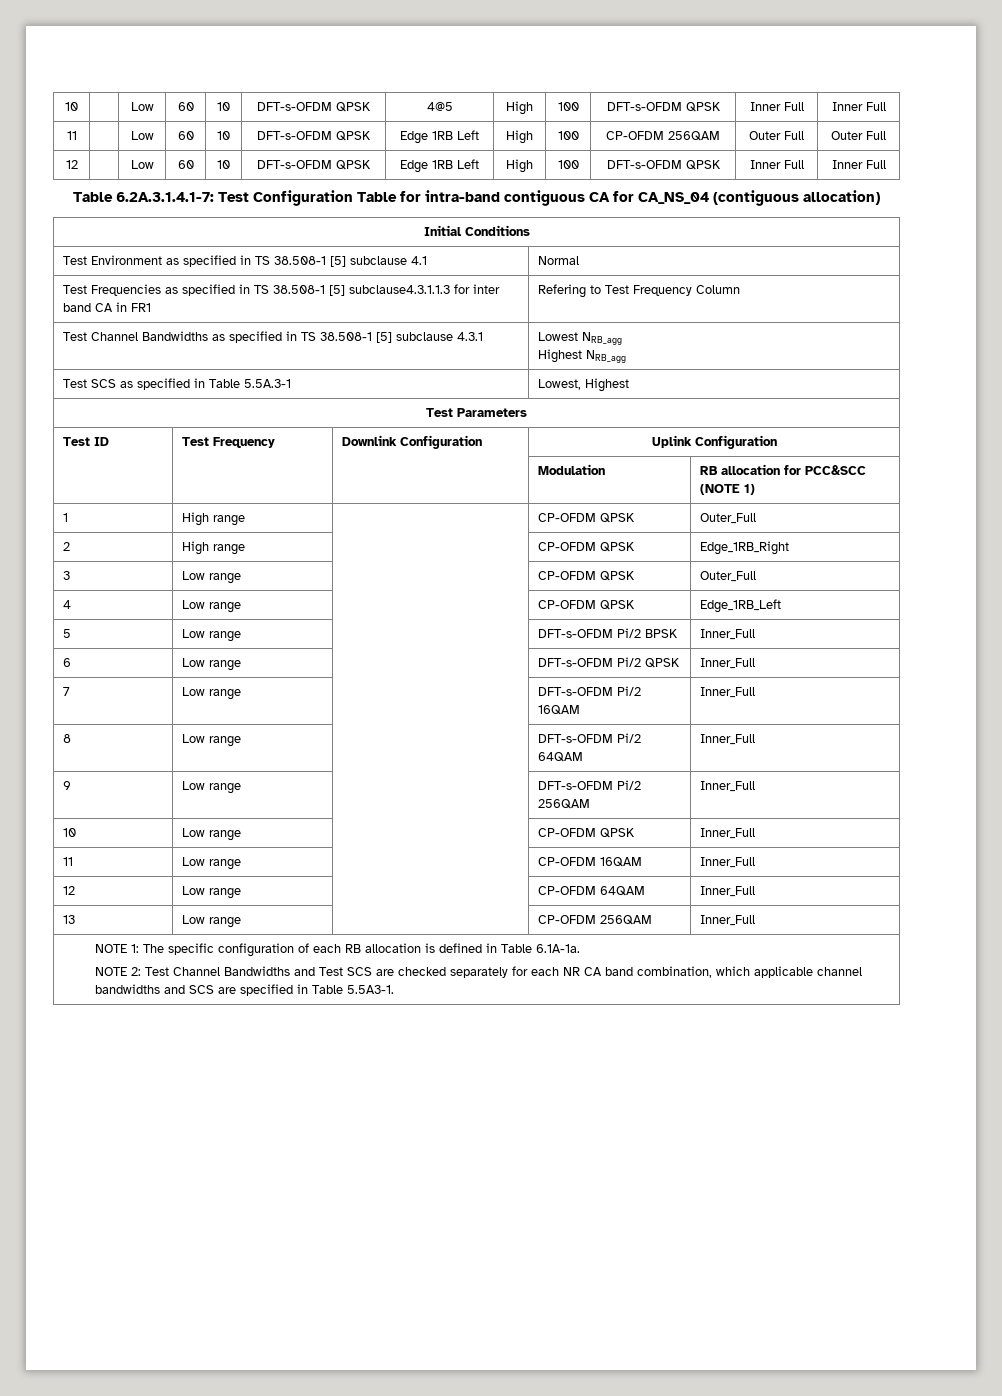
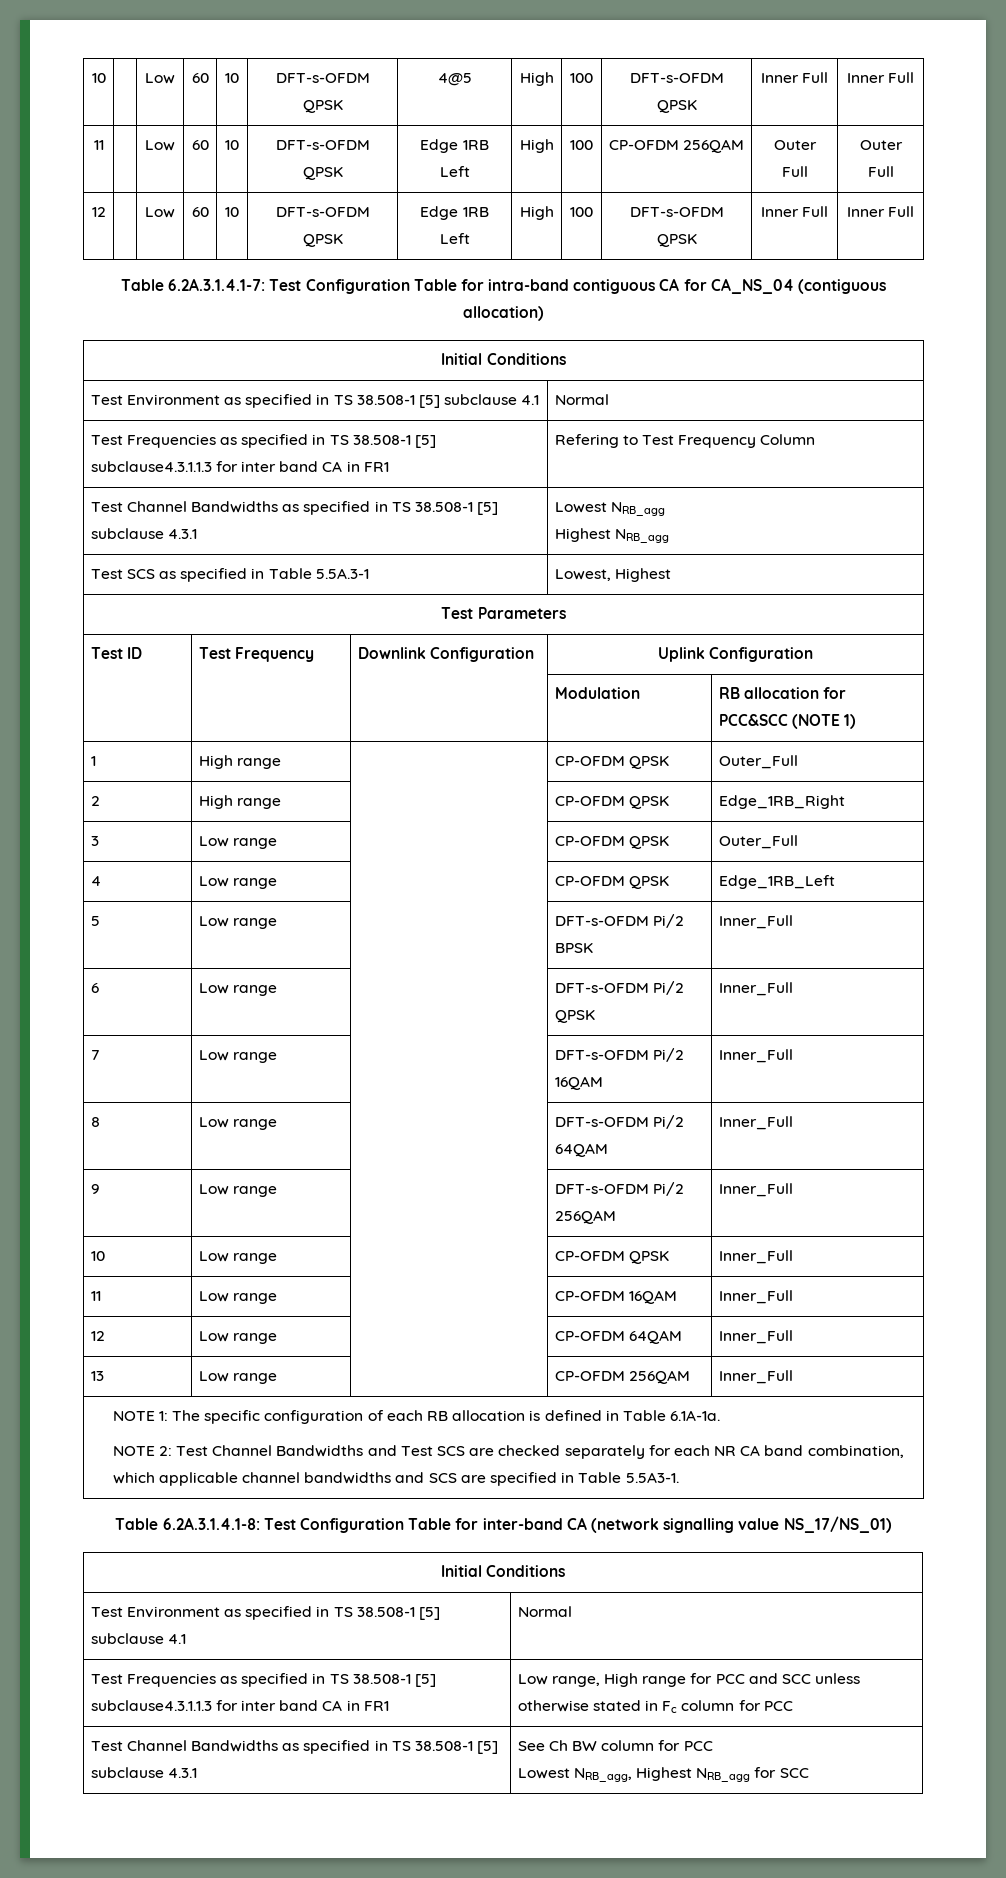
(395, 989) none -> [115,1516,892,1533] [440,1565,566,1577] [90,1606,441,1620] [90,1633,186,1644] [517,1606,572,1617] [90,1673,437,1687] [90,1700,389,1711] [517,1673,861,1687] [517,1700,793,1713] [90,1740,499,1754] [90,1767,197,1778] [517,1740,713,1751] [517,1767,809,1782] // Table 6.2A.3.1.4.1-8: Test Configuration Table for inter-band CA (network signalling value NS_17/NS_01) // Initial Conditions // Test Environment as specified in TS 38.508-1 [5] subclause 4.1 | Normal // Test Frequencies as specified in TS 38.508-1 [5] subclause4.3.1.1.3 for inter band CA in FR1 | Low range, High range for PCC and SCC unless otherwise stated in Fc column for PCC // Test Channel Bandwidths as specified in TS 38.508-1 [5] subclause 4.3.1 | See Ch BW column for PCC // Lowest NRB_agg, Highest NRB_agg for SCC

